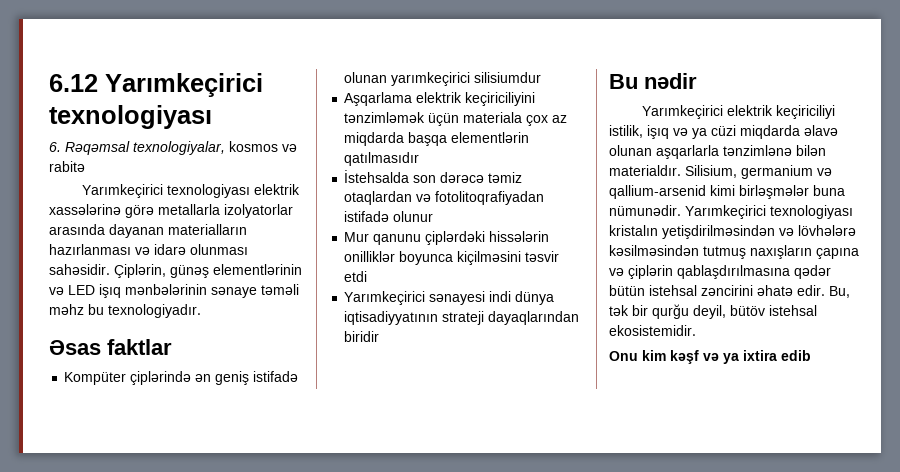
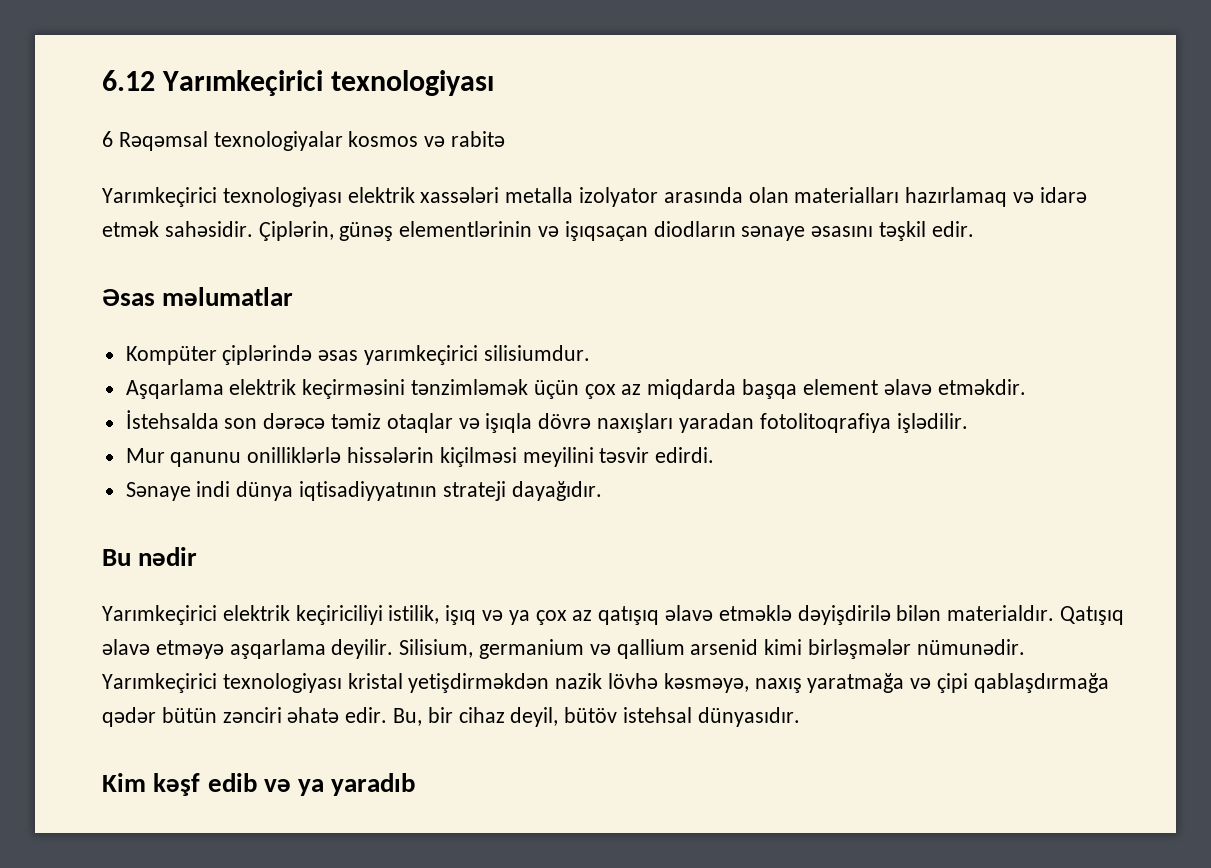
[49,141,225,155] 6. Rəqəmsal texnologiyalar, -> [102,131,343,151] 6 Rəqəmsal texnologiyalar
[49,204,293,218] [49,224,247,238] [49,244,131,255] xassələrinə görə metallarla izolyatorlar arasında dayanan materialların hazırlanması -> [420,187,1008,207] xassələri metalla izolyator arasında olan materialları hazırlamaq
[190,244,248,255] olunması -> [102,221,159,237] etmək
[68,284,299,298] [49,304,201,318] LED işıq mənbələrinin sənaye təməli məhz bu texnologiyadır. -> [564,221,974,241] işıqsaçan diodların sənaye əsasını təşkil edir.
[107,339,172,355] faktlar -> [162,287,294,306] məlumatlar
[195,371,299,385] [344,72,542,86] ən geniş istifadə olunan yarımkeçirici silisiumdur -> [318,345,590,365] əsas yarımkeçirici silisiumdur.
[465,92,536,106] keçiriciliyini -> [302,379,406,399] keçirməsini
[463,112,523,123] materiala -> (579, 389) none
[451,132,530,143] [344,152,420,166] elementlərin qatılmasıdır -> [802,379,1026,395] element əlavə etməkdir.
[344,191,545,205] [344,211,434,222] [344,231,550,245] [344,251,560,265] [344,271,368,282] [344,291,486,305] otaqlardan və fotolitoqrafiyadan istifadə olunur // Mur qanunu çiplərdəki hissələrin onilliklər boyunca kiçilməsini təsvir etdi // Yarımkeçirici sənayesi -> [386,413,968,433] [125,447,715,467] [125,482,191,501] otaqlar və işıqla dövrə naxışları yaradan fotolitoqrafiya işlədilir. // Mur qanunu onilliklərlə hissələrin kiçilməsi meyilini təsvir edirdi. // Sənaye
[488,311,580,325] [344,331,380,342] dayaqlarından biridir -> [511,481,602,501] dayağıdır.
[711,125,838,139] [609,145,826,159] [609,165,681,176] cüzi miqdarda əlavə olunan aşqarlarla tənzimlənə bilən materialdır. -> [535,605,1125,625] [102,639,394,659] çox az qatışıq əlavə etməklə dəyişdirilə bilən materialdır. Qatışıq əlavə etməyə aşqarlama deyilir.
[609,185,706,199] qallium-arsenid -> [616,639,759,659] qallium arsenid
[813,185,845,196] buna -> (912, 649) none
[609,225,856,239] [609,245,859,259] [609,265,831,279] [609,285,850,298] [609,304,817,319] [609,325,696,336] [609,350,811,364] kristalın yetişdirilməsindən və lövhələrə kəsilməsindən tutmuş naxışların çapına və çiplərin qablaşdırılmasına qədər bütün istehsal zəncirini əhatə edir. Bu, tək bir qurğu deyil, bütöv istehsal ekosistemidir. // Onu kim kəşf və ya ixtira edib -> [347,673,1109,693] [102,707,800,727] [102,773,416,796] kristal yetişdirməkdən nazik lövhə kəsməyə, naxış yaratmağa və çipi qablaşdırmağa qədər bütün zənciri əhatə edir. Bu, bir cihaz deyil, bütöv istehsal dünyasıdır. // Kim kəşf edib və ya yaradıb

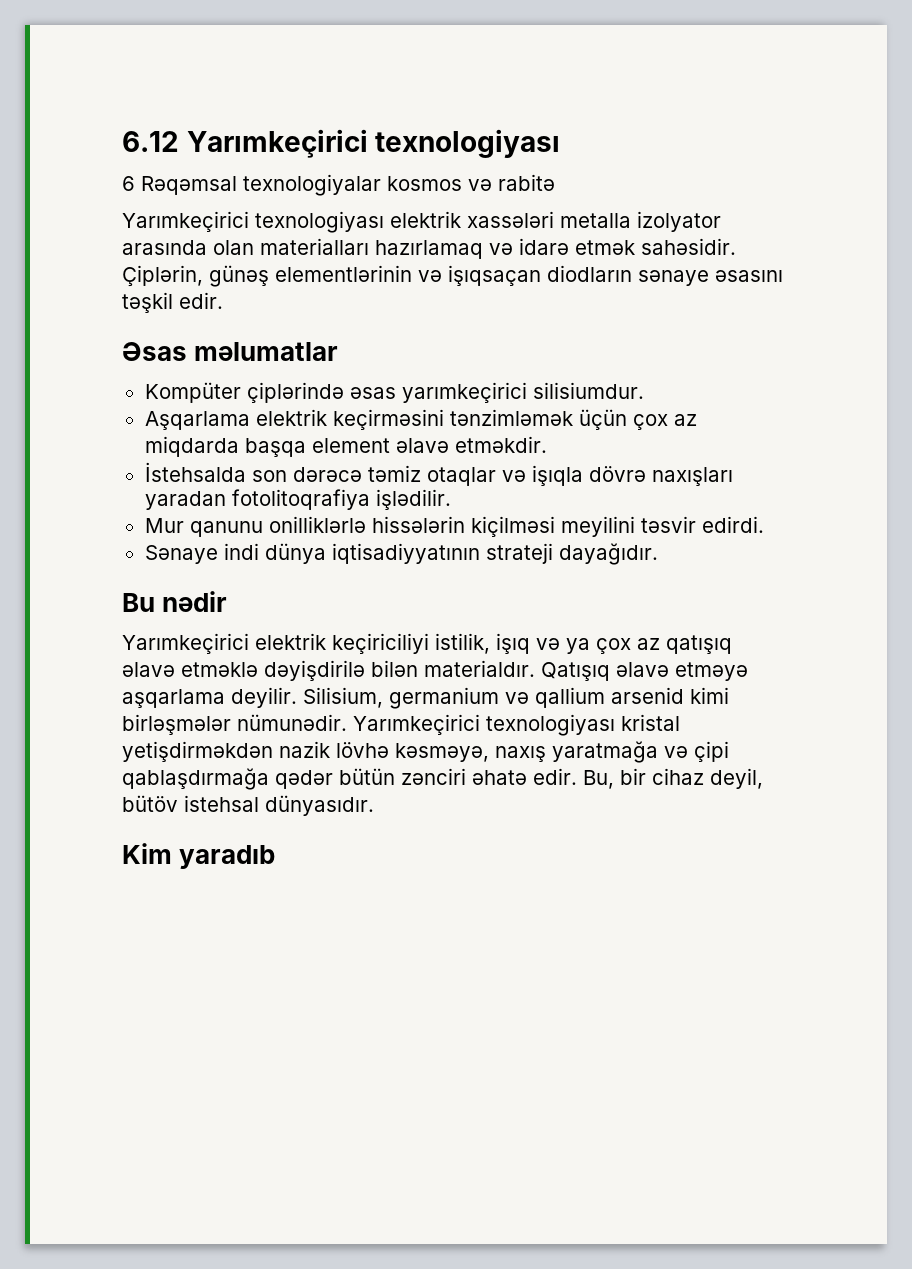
[153,773,325,796] kəşf edib və ya -> (172, 853) none

